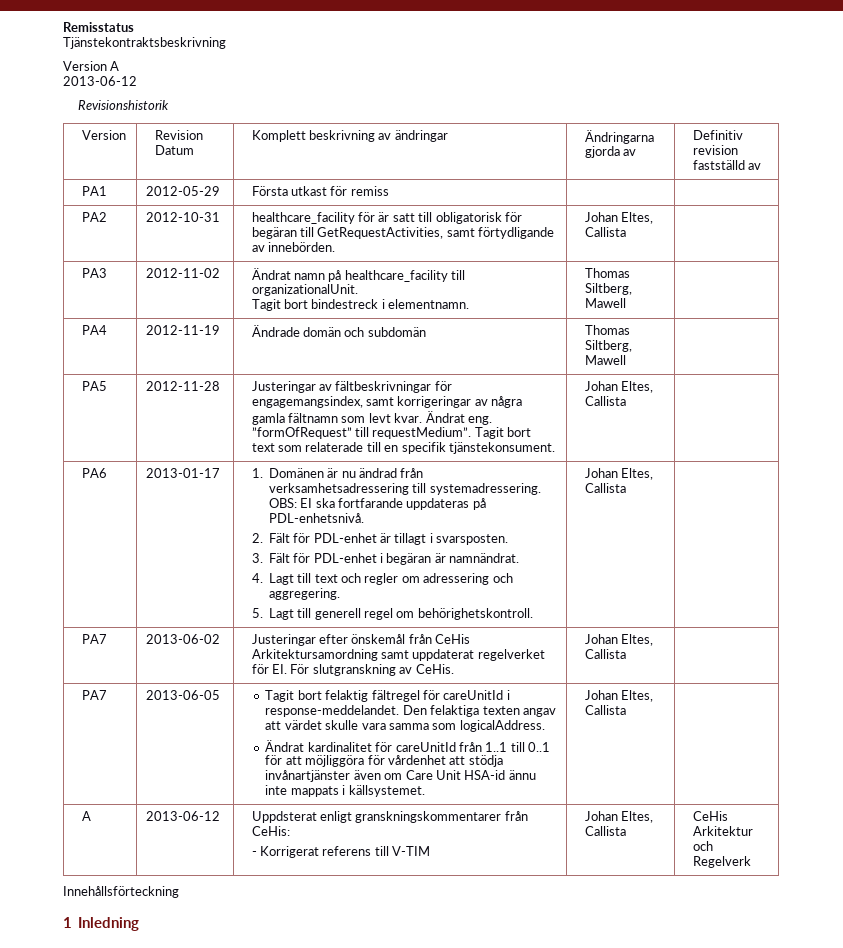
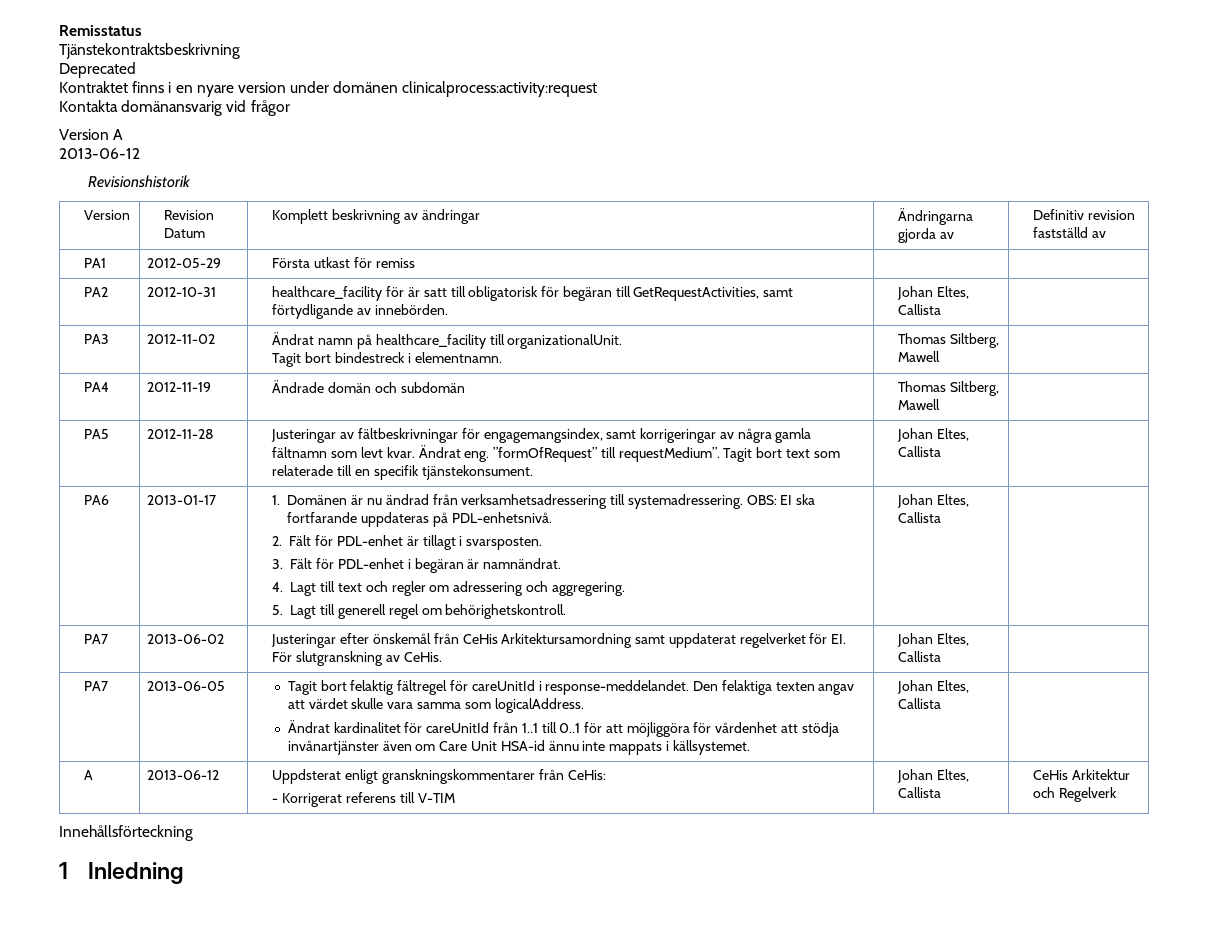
(226, 43) none -> [59,62,136,78] [59,81,598,97] [59,100,290,116] // Deprecated // Kontraktet finns i en nyare version under domänen clinicalprocess:activity:request // Kontakta domänansvarig vid frågor

